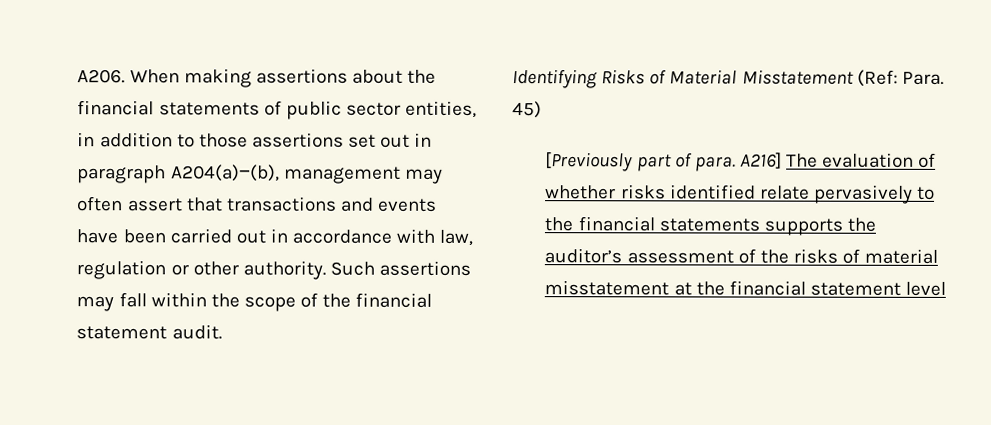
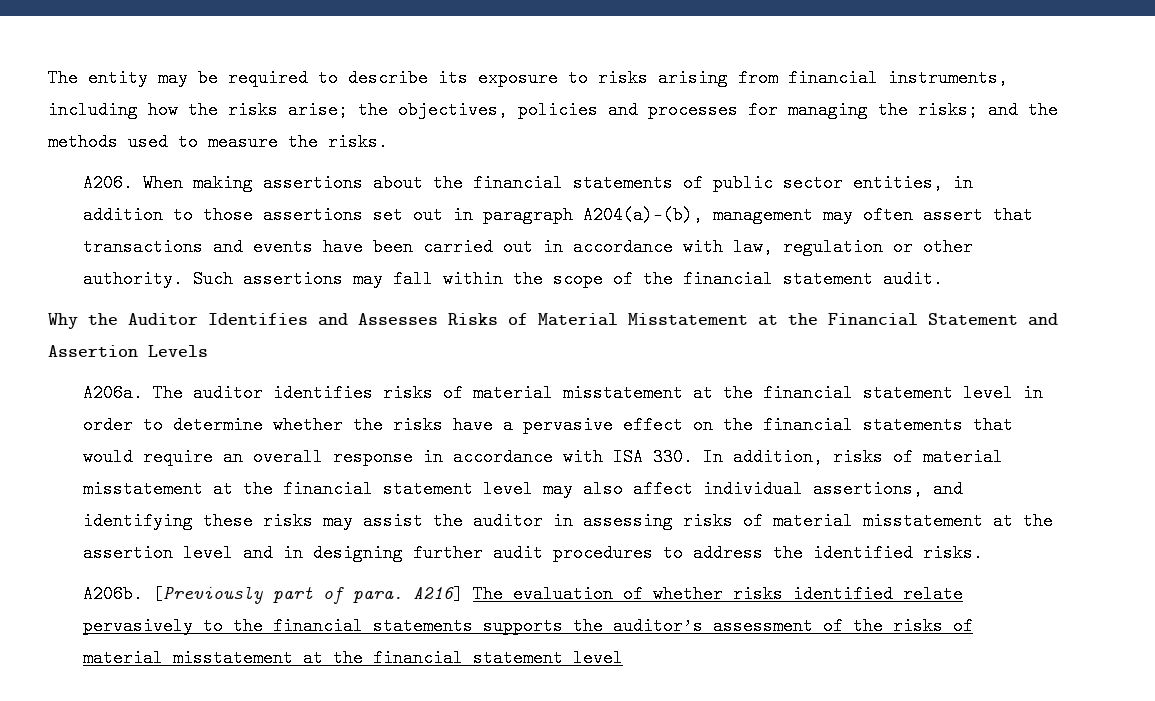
(77, 76) none -> [48,69,1008,87] [48,101,1058,119] [48,133,388,151] The entity may be required to describe its exposure to risks arising from financial instruments, including how the risks arise; the objectives, policies and processes for managing the risks; and the methods used to measure the risks. //
[512,69,944,89] [512,101,542,119] Identifying Risks of Material Misstatement (Ref: Para. 45) // -> [48,313,1058,329] [48,345,208,357] [82,384,1043,402] [82,416,1013,434] [82,448,1003,466] [82,480,963,498] [82,512,1053,530] [82,544,983,562] [82,585,143,603] Why the Auditor Identifies and Assesses Risks of Material Misstatement at the Financial Statement and Assertion Levels // A206a. The auditor identifies risks of material misstatement at the financial statement level in order to determine whether the risks have a pervasive effect on the financial statements that would require an overall response in accordance with ISA 330. In addition, risks of material misstatement at the financial statement level may also affect individual assertions, and identifying these risks may assist the auditor in assessing risks of material misstatement at the assertion level and in designing further audit procedures to address the identified risks. // A206b.

